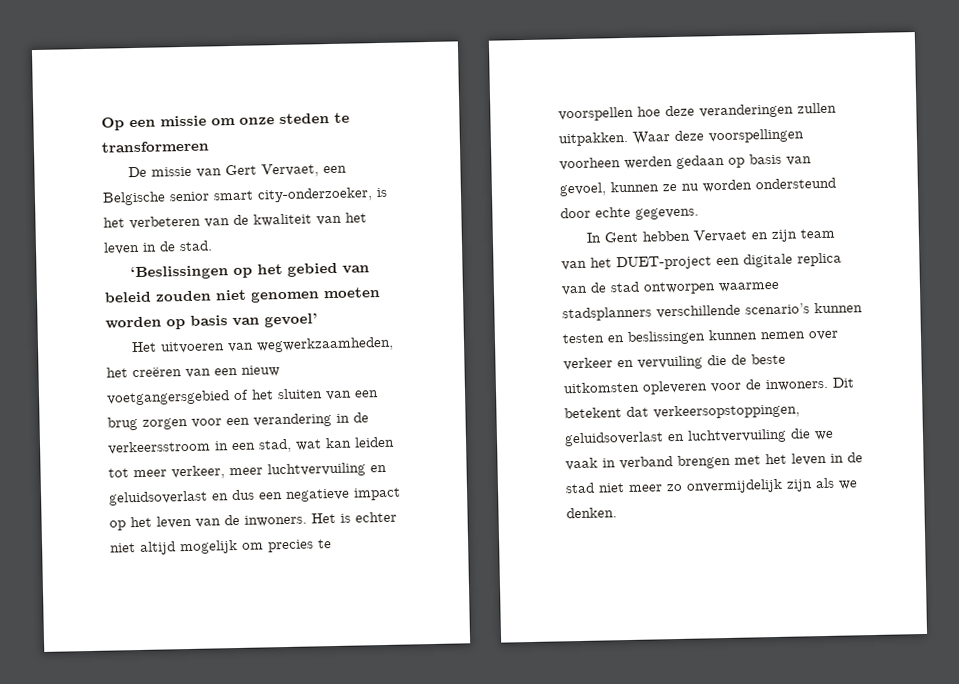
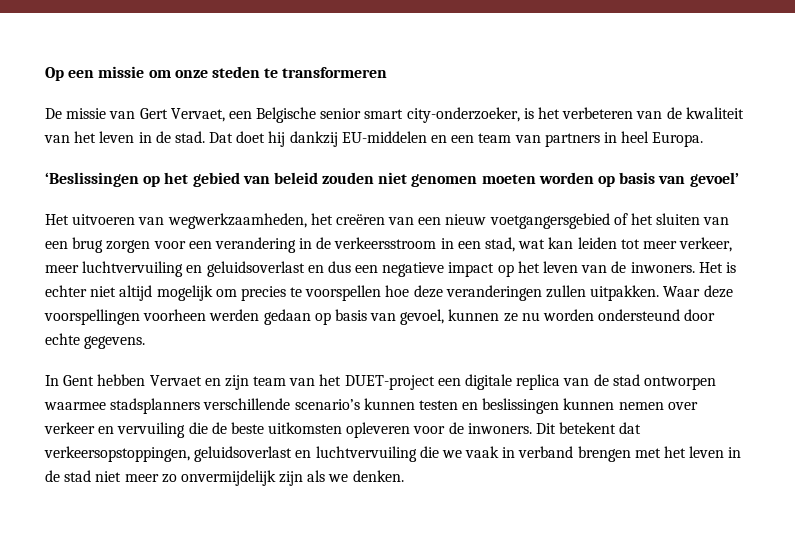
(213, 246) none -> [209,131,704,147] Dat doet hij dankzij EU-middelen en een team van partners in heel Europa.

